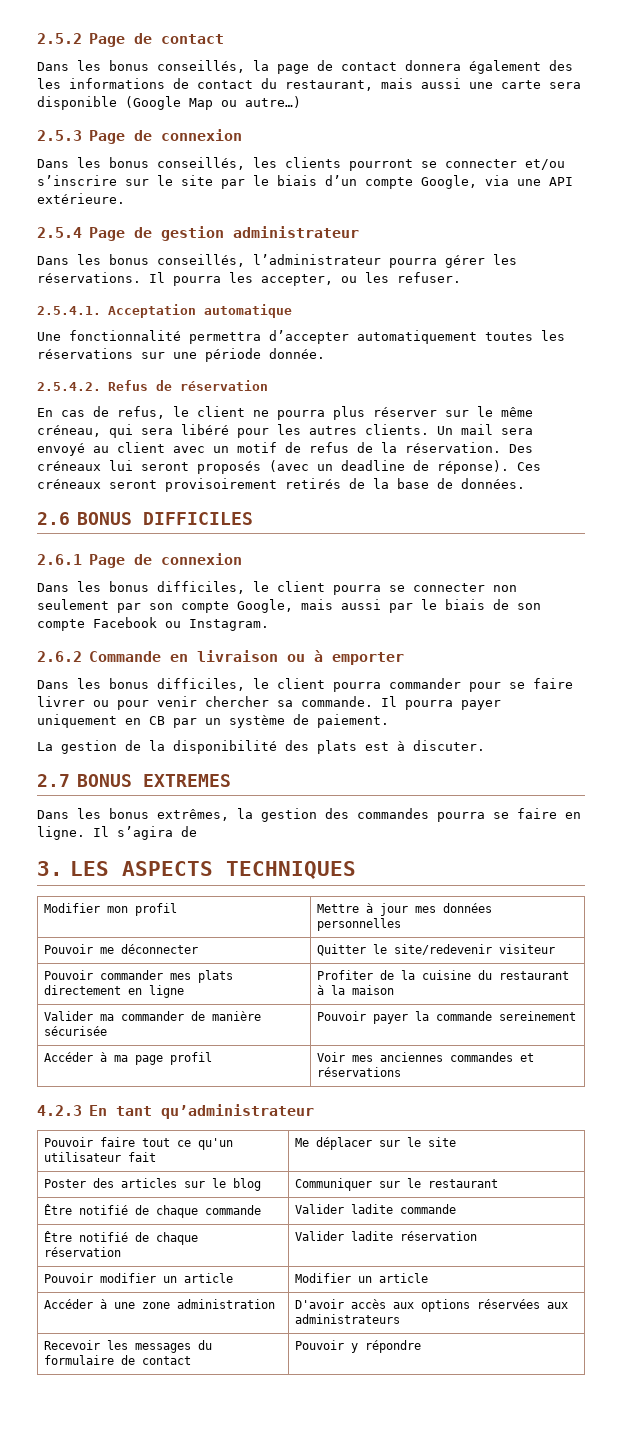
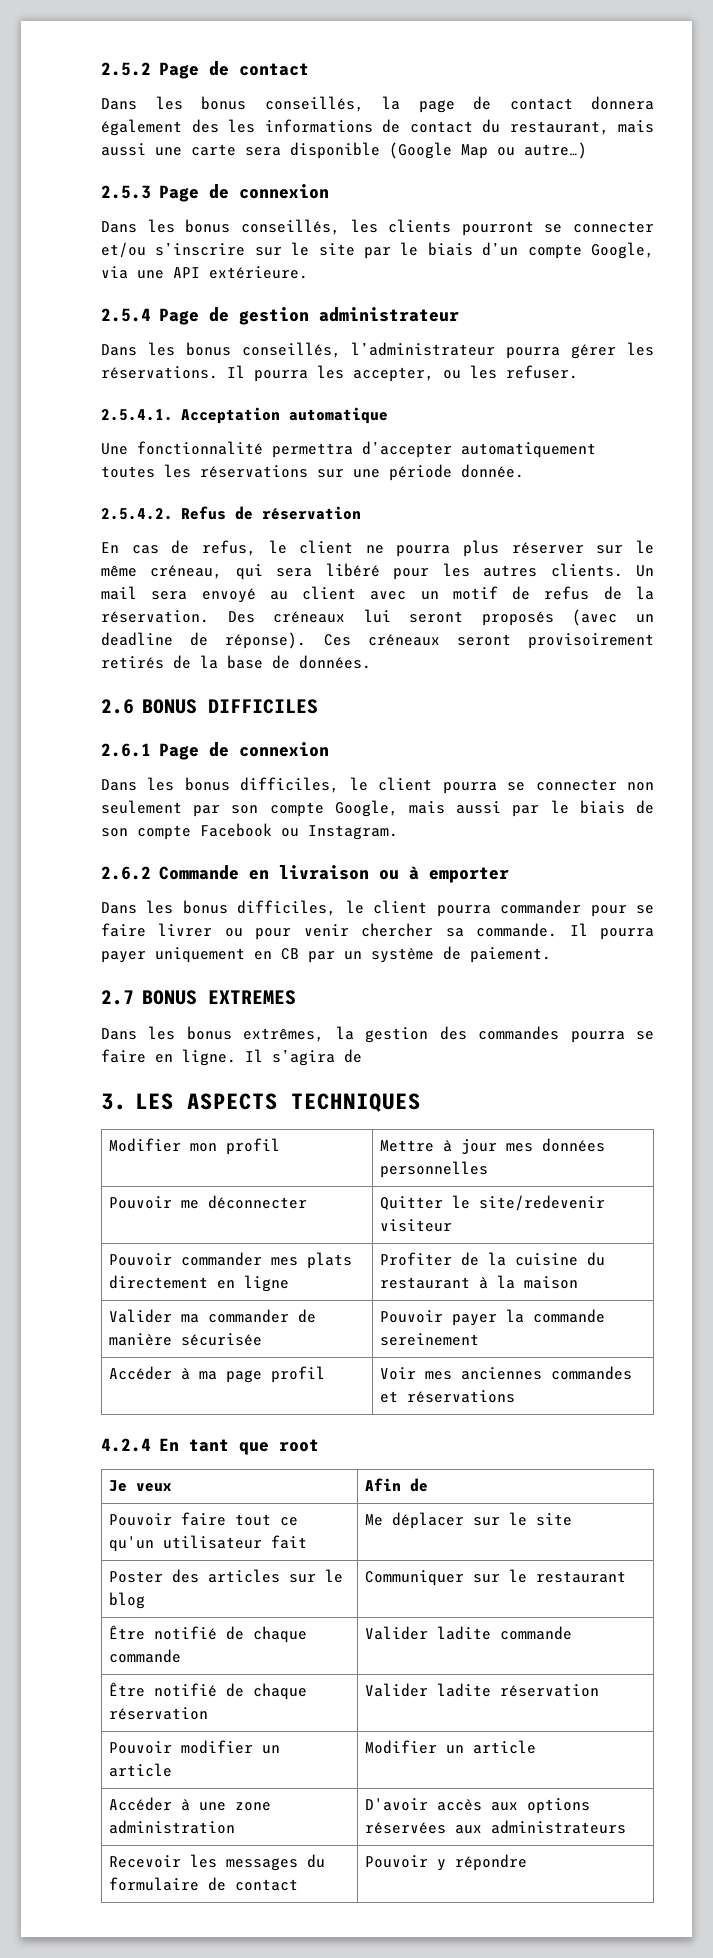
[37,740,485,754] // La gestion de la disponibilité des plats est à discuter. -> (551, 955) none
[37,1105,82,1116] 4.2.3 -> [101,1438,151,1452] 4.2.4
[160,1104,314,1119] qu’administrateur -> [238,1439,319,1455] [108,1480,172,1492] [364,1478,428,1492] que root // Je veux | Afin de

